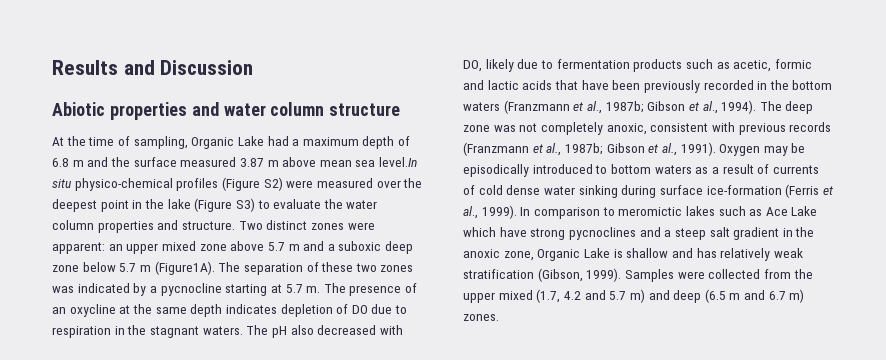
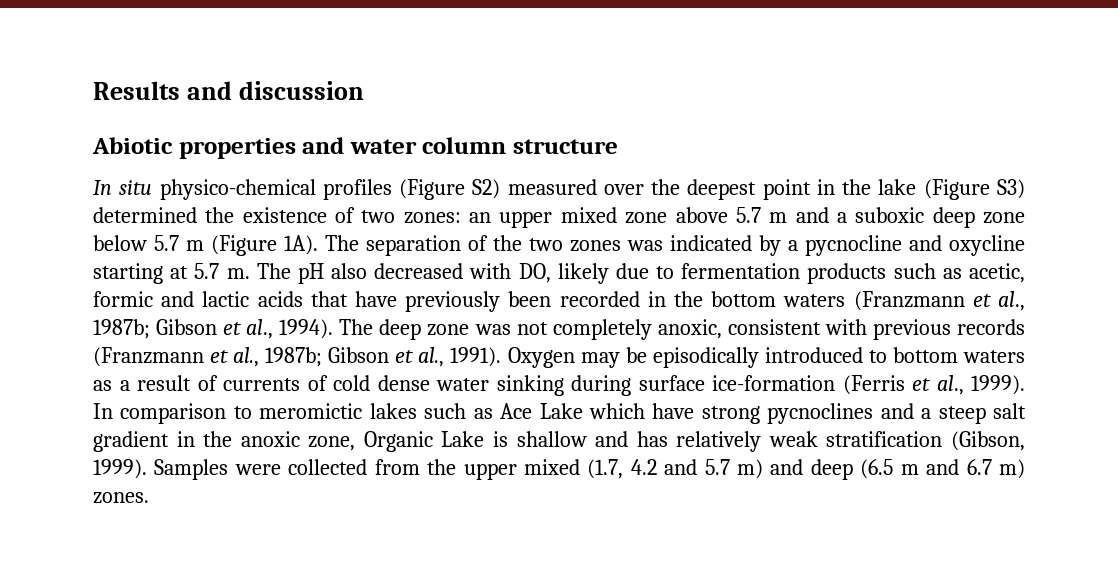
[160,60,254,75] Discussion -> [238,81,364,100] discussion
[52,136,411,149] [52,157,418,167] At the time of sampling, Organic Lake had a maximum depth of 6.8 m and the surface measured 3.87 m above mean sea level.In -> [93,180,112,195] In
[286,180,314,188] were -> (501, 189) none
[257,199,378,209] [52,220,375,233] [52,242,105,254] to evaluate the water column properties and structure. Two distinct zones were apparent: -> [93,207,461,224] determined the existence of two zones:
[154,261,215,275] (Figure1A). -> [211,235,318,256] (Figure 1A).
[321,262,354,272] these -> [493,235,522,251] the
(222, 289) none -> [909,235,1025,256] and oxycline
[349,283,418,296] [52,304,408,317] [52,325,269,338] presence of an oxycline at the same depth indicates depletion of DO due to respiration in the stagnant waters. The -> (291, 271) none
[612,80,700,93] been previously -> [405,291,552,312] previously been

